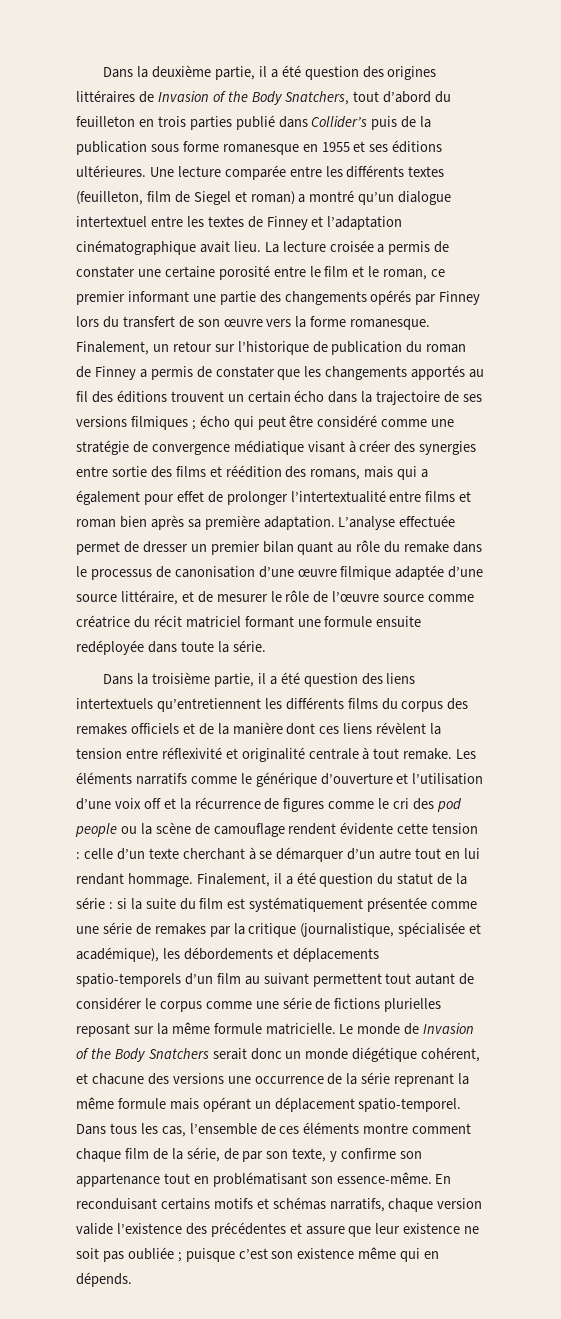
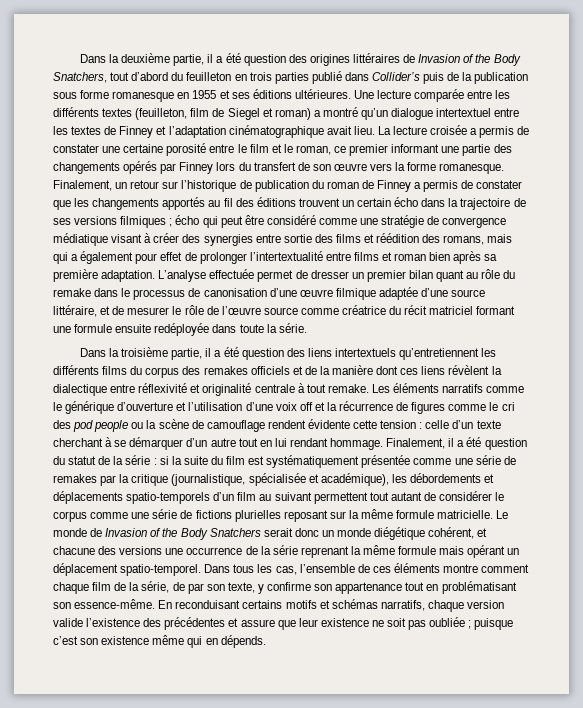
[76,748,122,759] tension -> [53,384,107,396] dialectique

